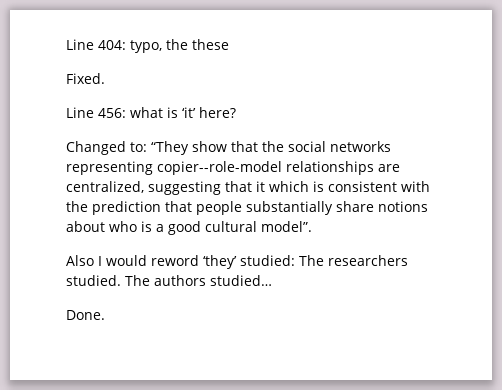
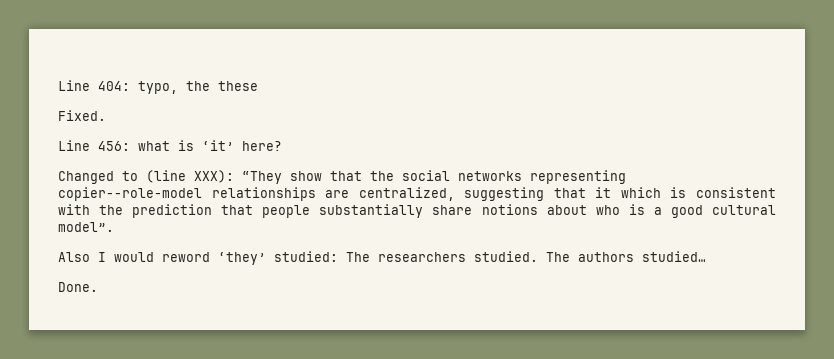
[130,142,147,152] to: -> [122,170,234,183] to (line XXX):

